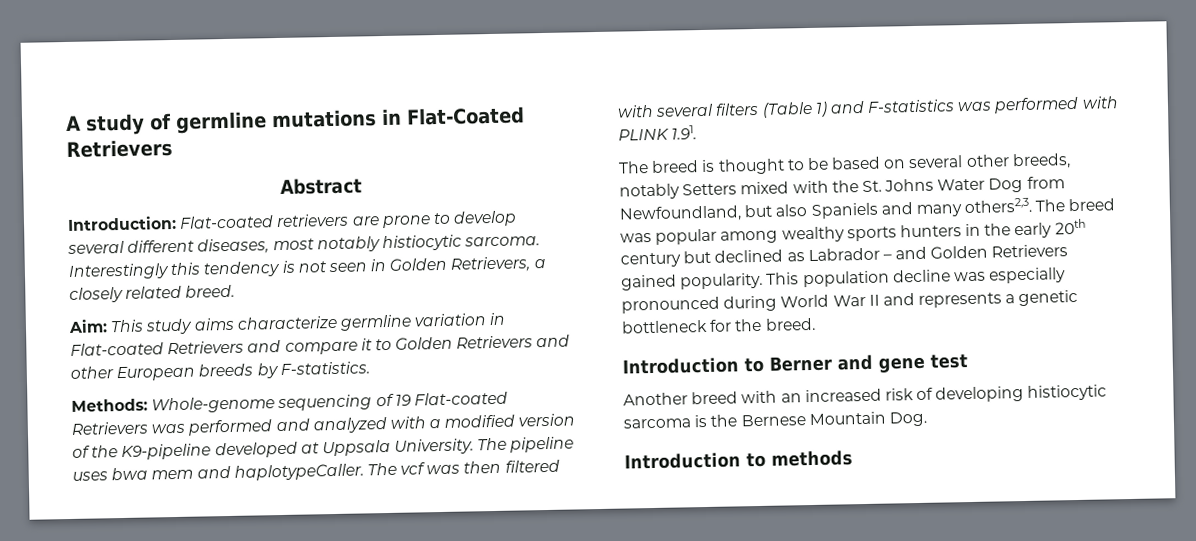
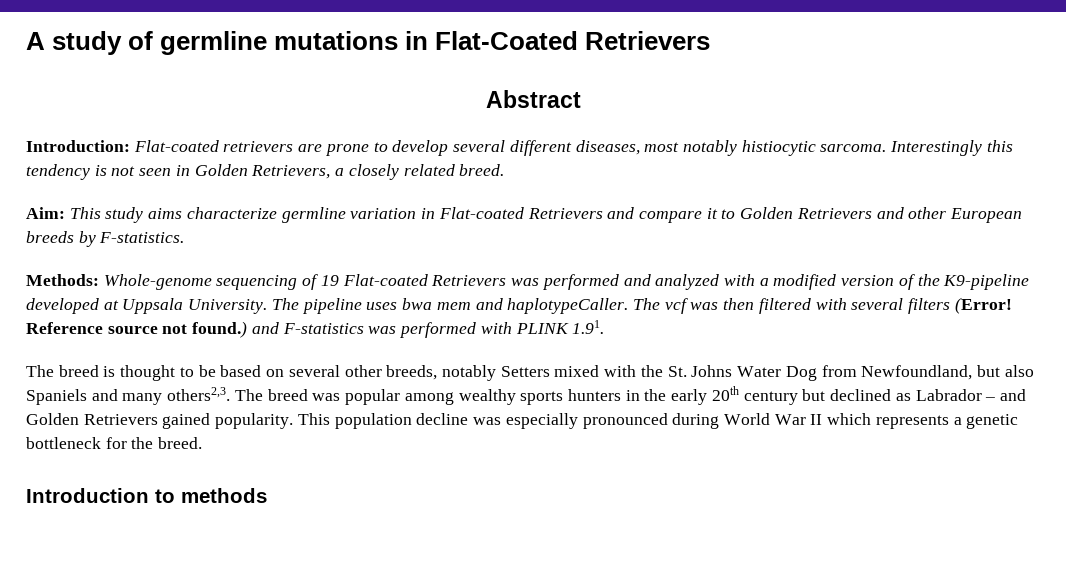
[761,101,828,118] (Table 1) -> [954,297,1012,314] [26,321,248,338] (Error! Reference source not found.)
[882,293,915,306] and -> [827,413,872,425] which
[622,354,968,375] [623,384,1108,406] [623,411,927,429] // Introduction to Berner and gene test // Another breed with an increased risk of developing histiocytic sarcoma is the Bernese Mountain Dog. -> (203, 443) none

